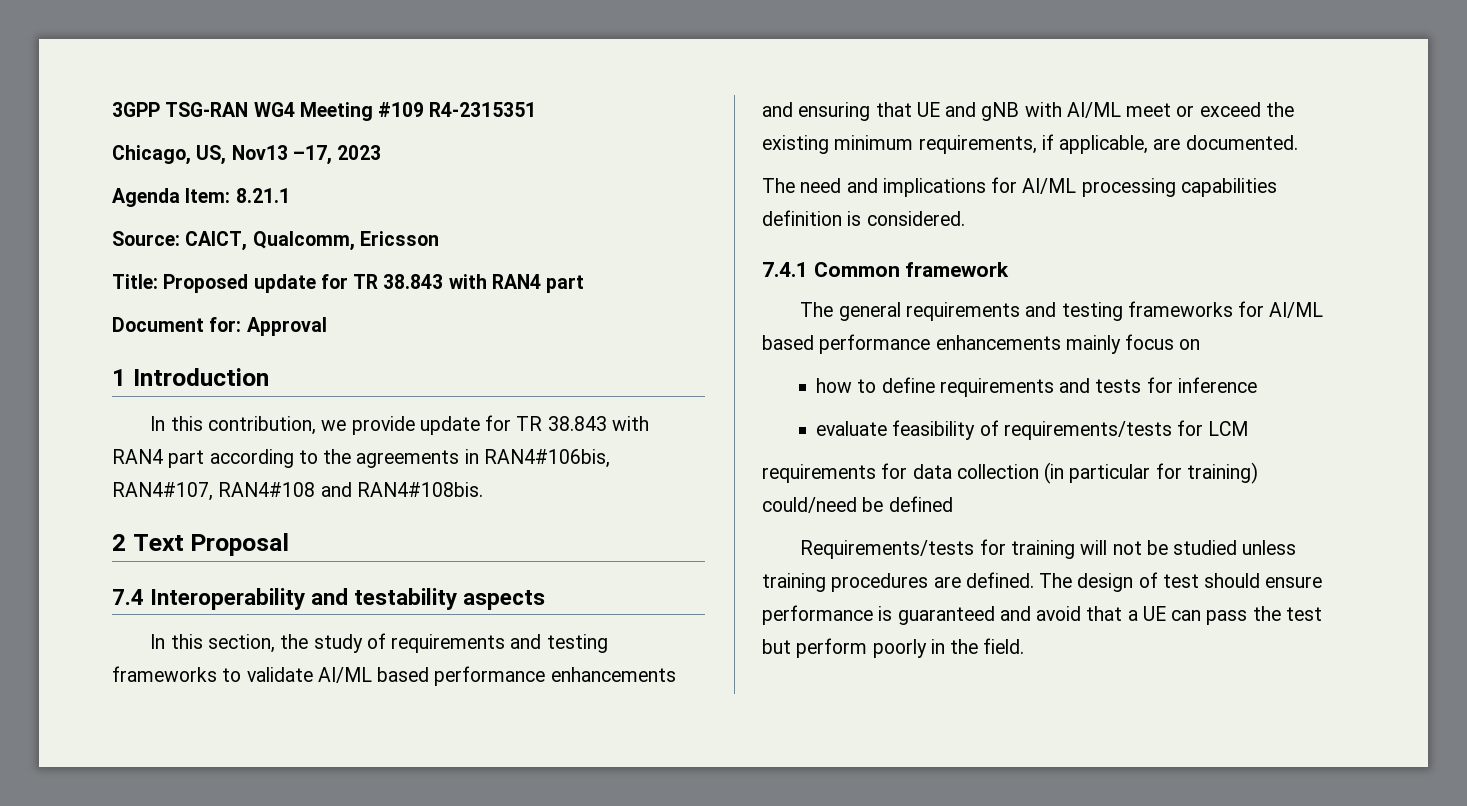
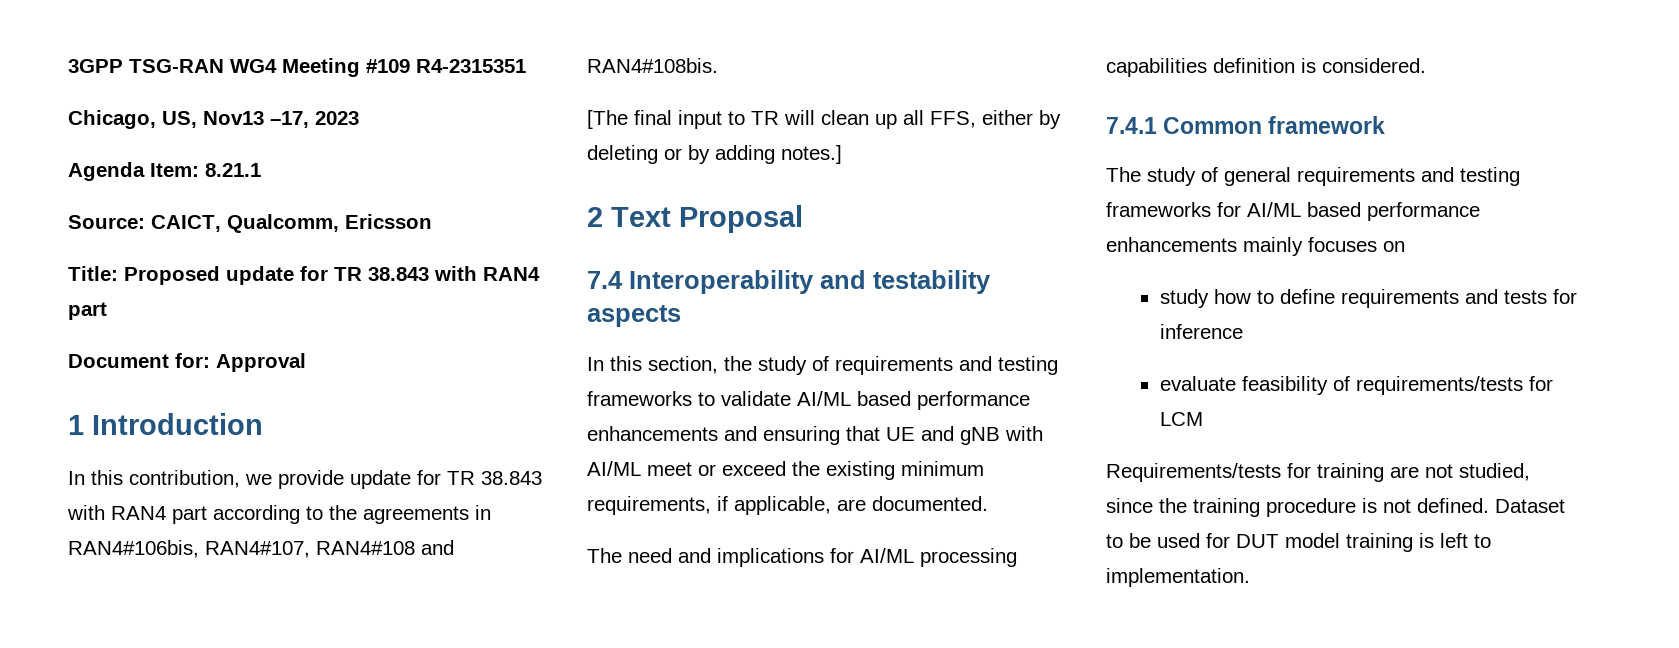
(483, 489) none -> [587,110,1061,129] [587,145,842,164] // [The final input to TR will clean up all FFS, either by deleting or by adding notes.]
(834, 309) none -> [1147,167,1218,186] study of
[1125,334,1175,350] focus -> [1308,237,1377,252] focuses
(1201, 344) none -> [1159,289,1209,308] study
[762,462,1258,484] [762,496,953,513] [800,539,1297,559] [762,572,1323,592] [762,605,1322,625] [762,638,1025,658] requirements for data collection (in particular for training) could/need be defined // Requirements/tests for training will not be studied unless training procedures are defined. The design of test should ensure performance is guaranteed and avoid that a UE can pass the test but perform poorly in the field. -> [1106,463,1530,482] [1106,498,1565,517] [1106,533,1491,552] [1106,568,1250,587] Requirements/tests for training are not studied, since the training procedure is not defined. Dataset to be used for DUT model training is left to implementation.

